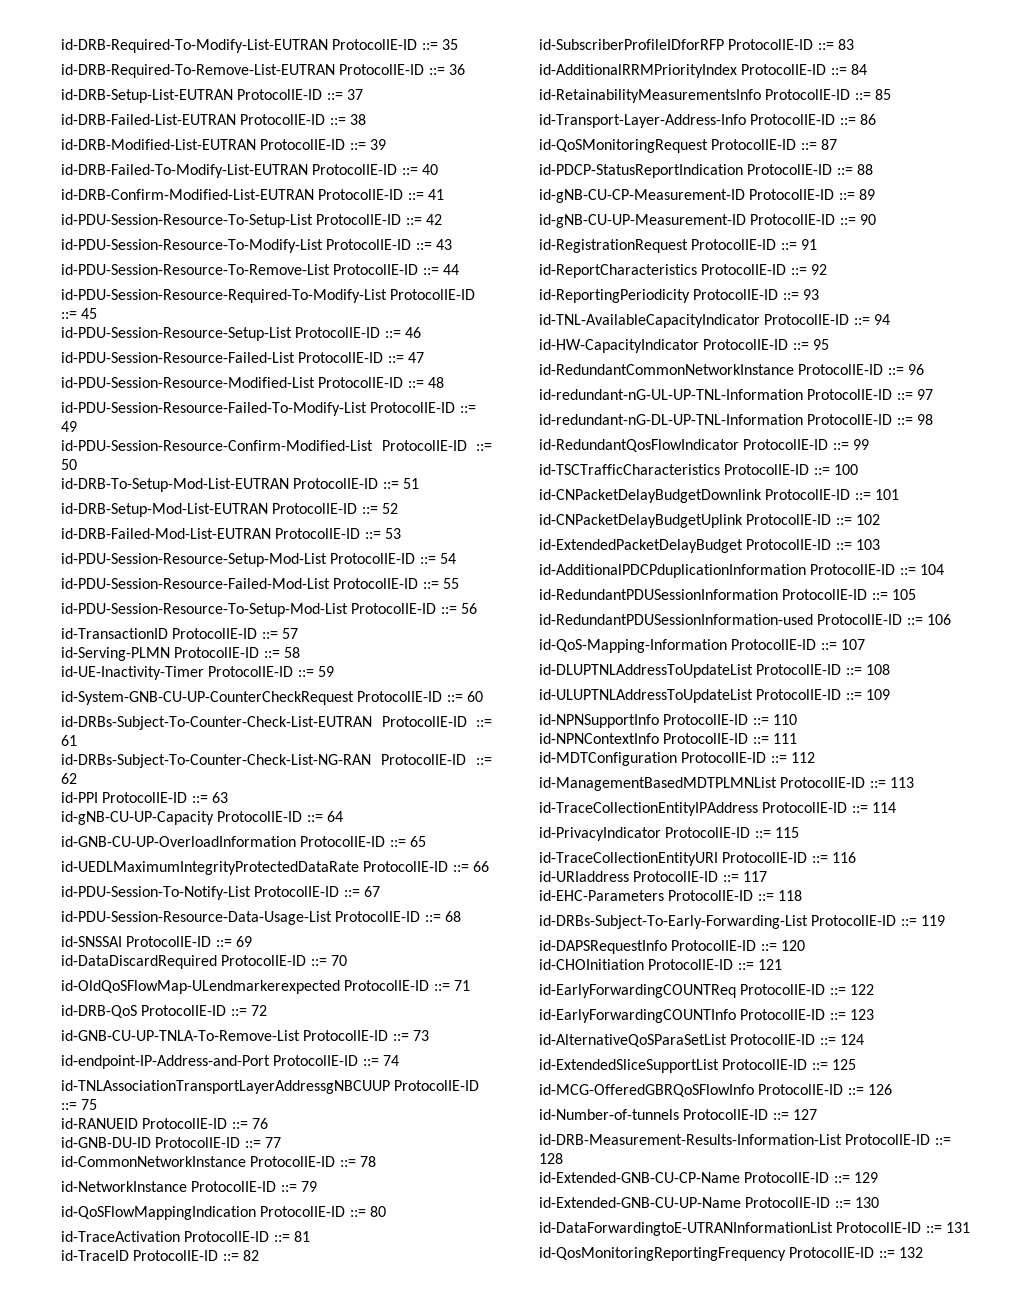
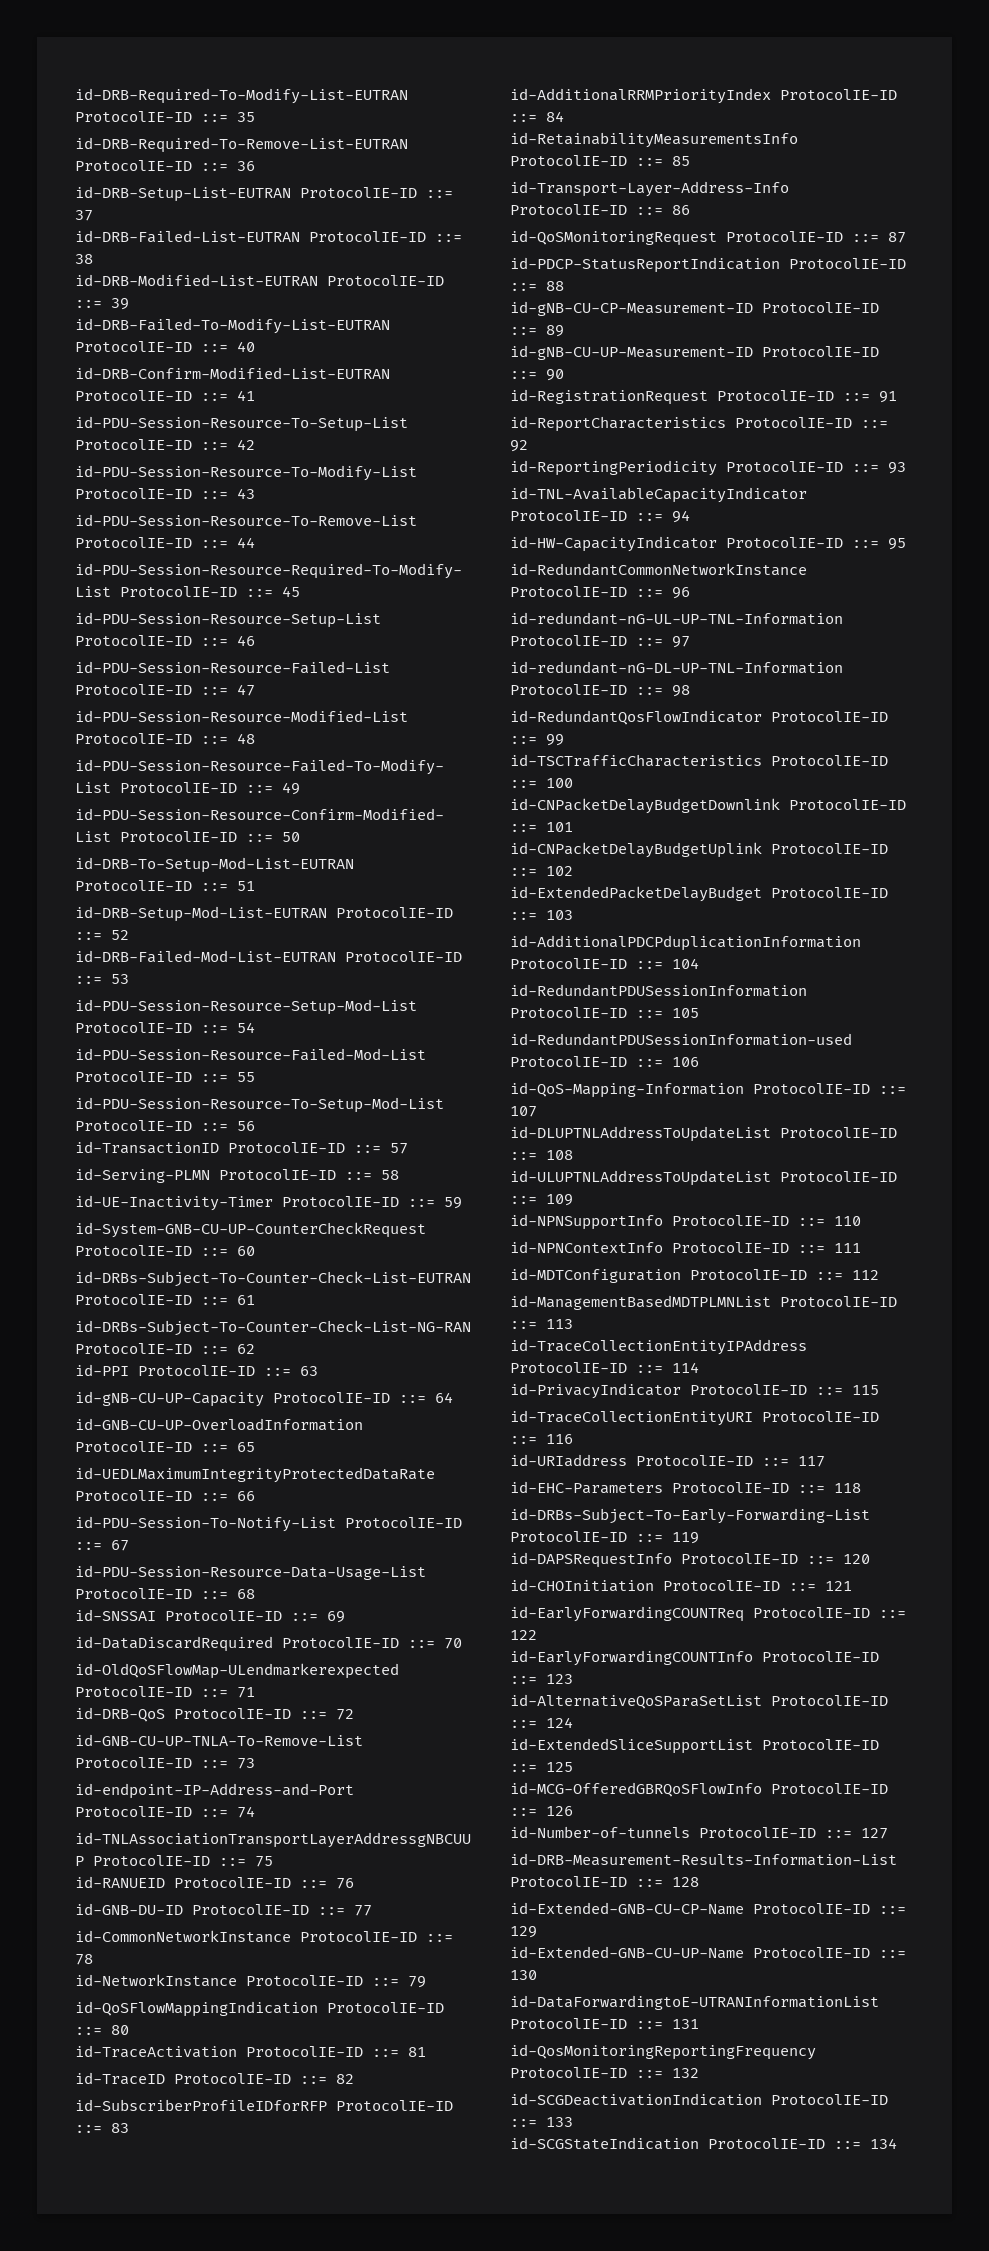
(923, 1252) none -> [510,2093,888,2106] [510,2117,573,2127] [510,2137,897,2150] // id-SCGDeactivationIndication ProtocolIE-ID ::= 133 // id-SCGStateIndication ProtocolIE-ID ::= 134

